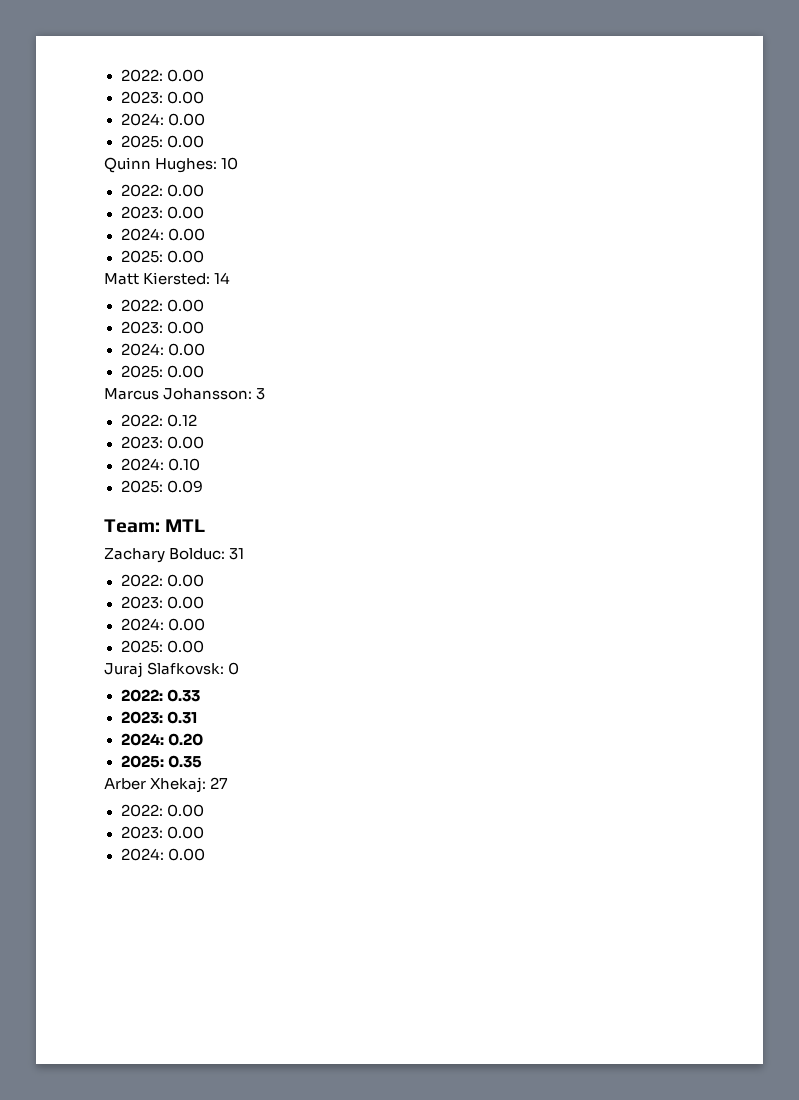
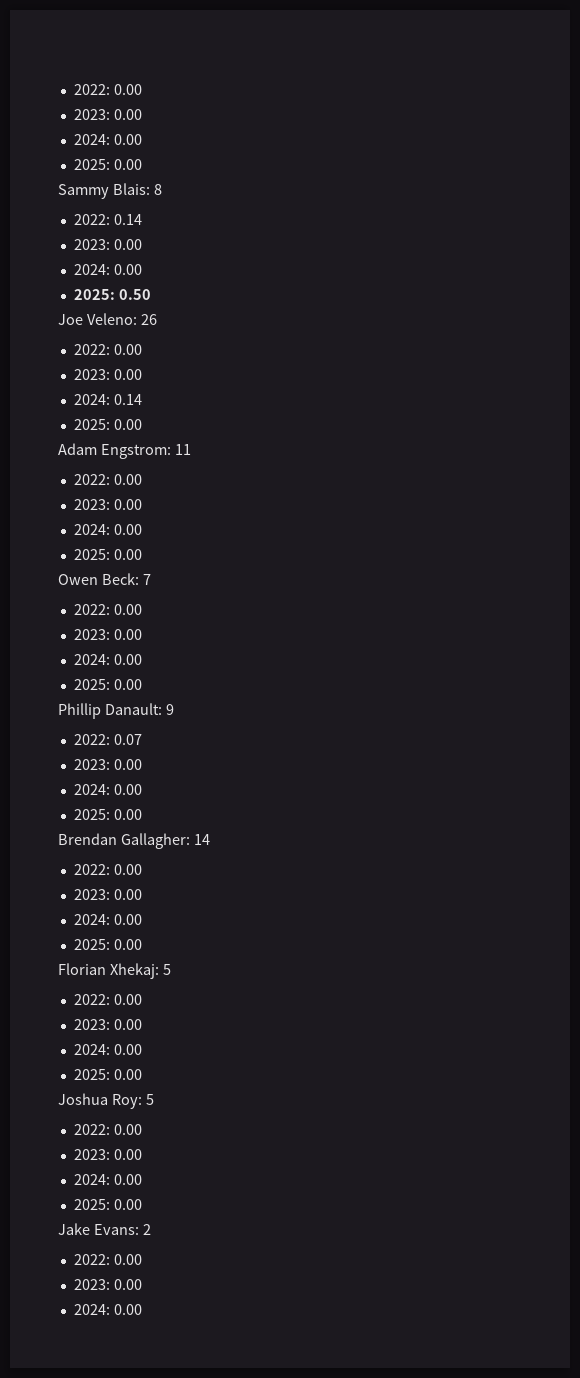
[120,69,204,82] [120,91,204,104] [120,113,205,126] [120,135,204,148] [104,157,239,173] [120,184,204,197] [120,206,204,219] [120,228,205,241] [120,250,204,263] [104,272,211,285] 2022: 0.00 // 2023: 0.00 // 2024: 0.00 // 2025: 0.00 // Quinn Hughes: 10 // 2022: 0.00 // 2023: 0.00 // 2024: 0.00 // 2025: 0.00 // Matt Kiersted: -> [73,84,142,95] [73,109,142,120] [73,134,142,145] [73,159,142,170] [58,183,162,199] [73,214,142,225] [73,239,142,250] [73,264,142,275] [73,289,151,300] [58,313,157,325] [73,344,142,355] [73,369,142,380] [73,394,142,405] [73,419,142,430] [58,443,191,459] [73,474,142,485] [73,499,142,510] [73,524,142,535] [73,549,142,560] [58,573,151,585] [73,604,142,615] [73,629,142,640] [73,654,142,665] [73,679,142,690] [58,703,174,719] [73,734,142,745] [73,759,142,770] [73,784,142,795] [73,809,142,820] [58,833,190,849] 2022: 0.00 // 2023: 0.00 // 2024: 0.00 // 2025: 0.00 // Sammy Blais: 8 // 2022: 0.14 // 2023: 0.00 // 2024: 0.00 // 2025: 0.50 // Joe Veleno: 26 // 2022: 0.00 // 2023: 0.00 // 2024: 0.14 // 2025: 0.00 // Adam Engstrom: 11 // 2022: 0.00 // 2023: 0.00 // 2024: 0.00 // 2025: 0.00 // Owen Beck: 7 // 2022: 0.00 // 2023: 0.00 // 2024: 0.00 // 2025: 0.00 // Phillip Danault: 9 // 2022: 0.07 // 2023: 0.00 // 2024: 0.00 // 2025: 0.00 // Brendan Gallagher:
[104,388,266,400] [120,414,197,427] [120,436,204,449] [120,458,200,471] [120,480,203,493] [104,519,206,533] [104,548,245,563] [120,574,204,587] [120,596,204,609] [120,618,205,631] [120,640,204,653] [104,662,240,678] [120,689,200,702] [120,711,197,724] [120,733,203,746] [120,755,202,768] [104,777,229,793] [120,804,204,817] [120,826,204,839] [120,848,205,861] Marcus Johansson: 3 // 2022: 0.12 // 2023: 0.00 // 2024: 0.10 // 2025: 0.09 // Team: MTL // Zachary Bolduc: 31 // 2022: 0.00 // 2023: 0.00 // 2024: 0.00 // 2025: 0.00 // Juraj Slafkovsk: 0 // 2022: 0.33 // 2023: 0.31 // 2024: 0.20 // 2025: 0.35 // Arber Xhekaj: 27 // 2022: 0.00 // 2023: 0.00 // 2024: 0.00 -> [58,963,171,979] [73,994,142,1005] [73,1019,142,1030] [73,1044,142,1055] [73,1069,142,1080] [58,1093,154,1109] [73,1124,142,1135] [73,1149,142,1160] [73,1174,142,1185] [73,1199,142,1210] [58,1223,151,1235] [73,1254,142,1265] [73,1279,142,1290] [73,1304,142,1315] Florian Xhekaj: 5 // 2022: 0.00 // 2023: 0.00 // 2024: 0.00 // 2025: 0.00 // Joshua Roy: 5 // 2022: 0.00 // 2023: 0.00 // 2024: 0.00 // 2025: 0.00 // Jake Evans: 2 // 2022: 0.00 // 2023: 0.00 // 2024: 0.00

